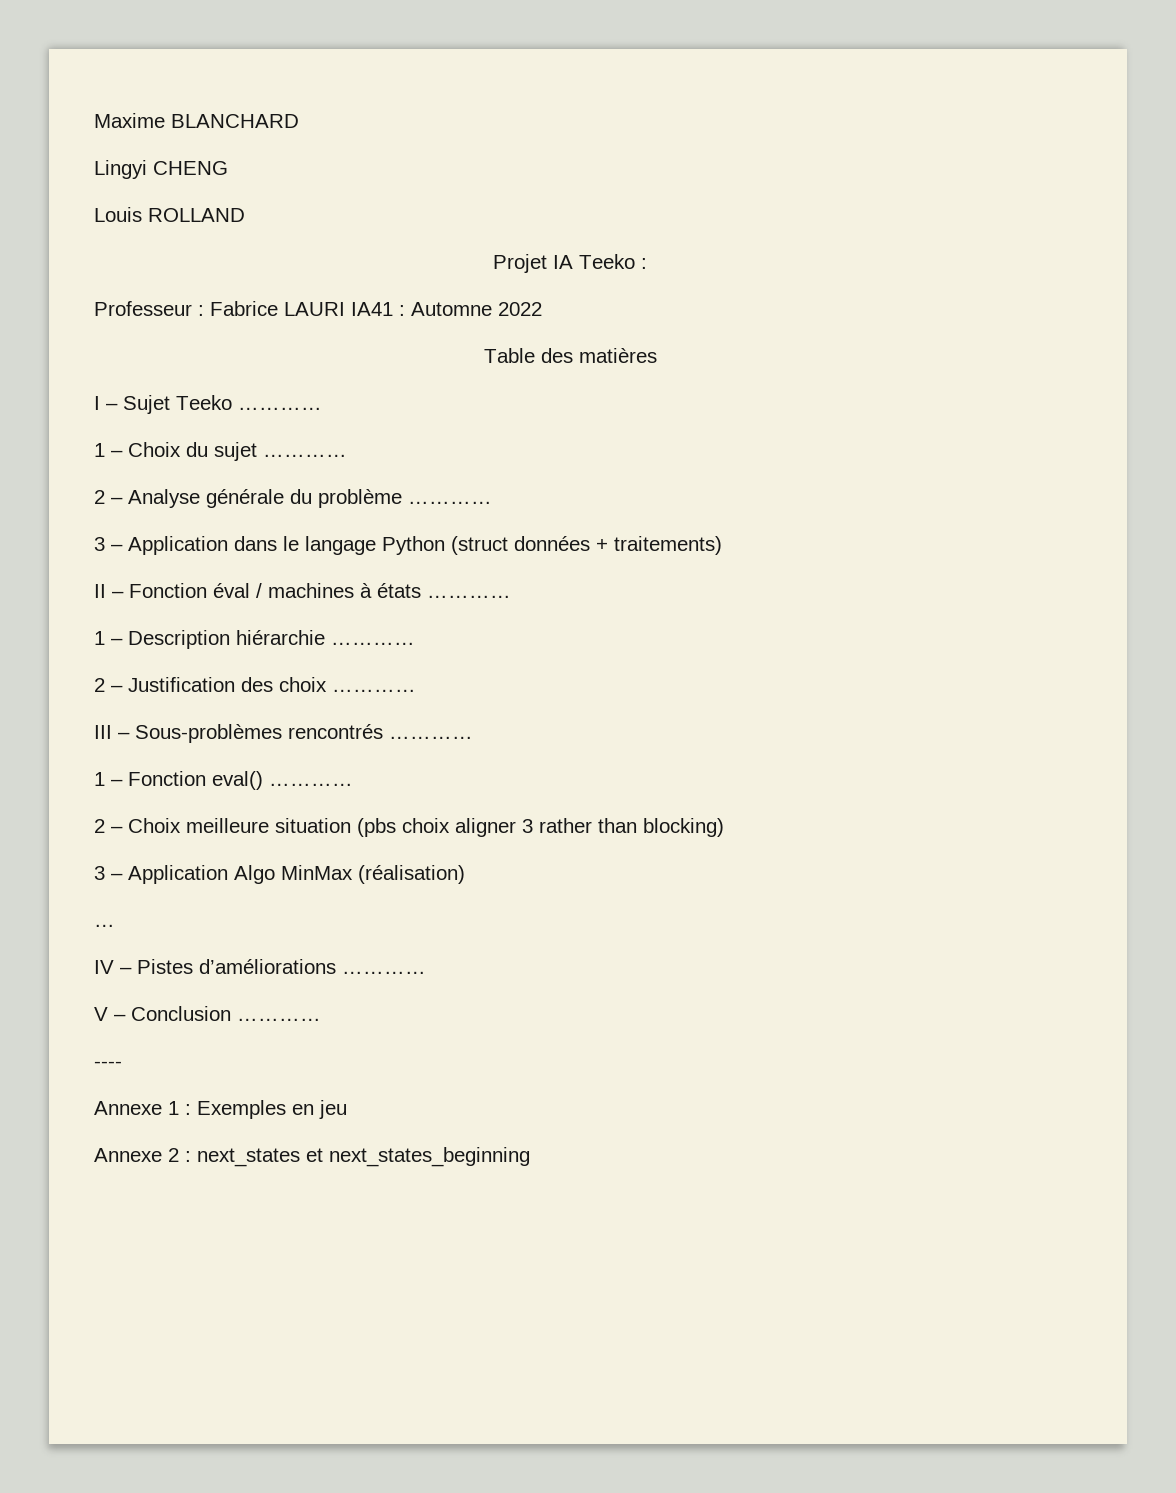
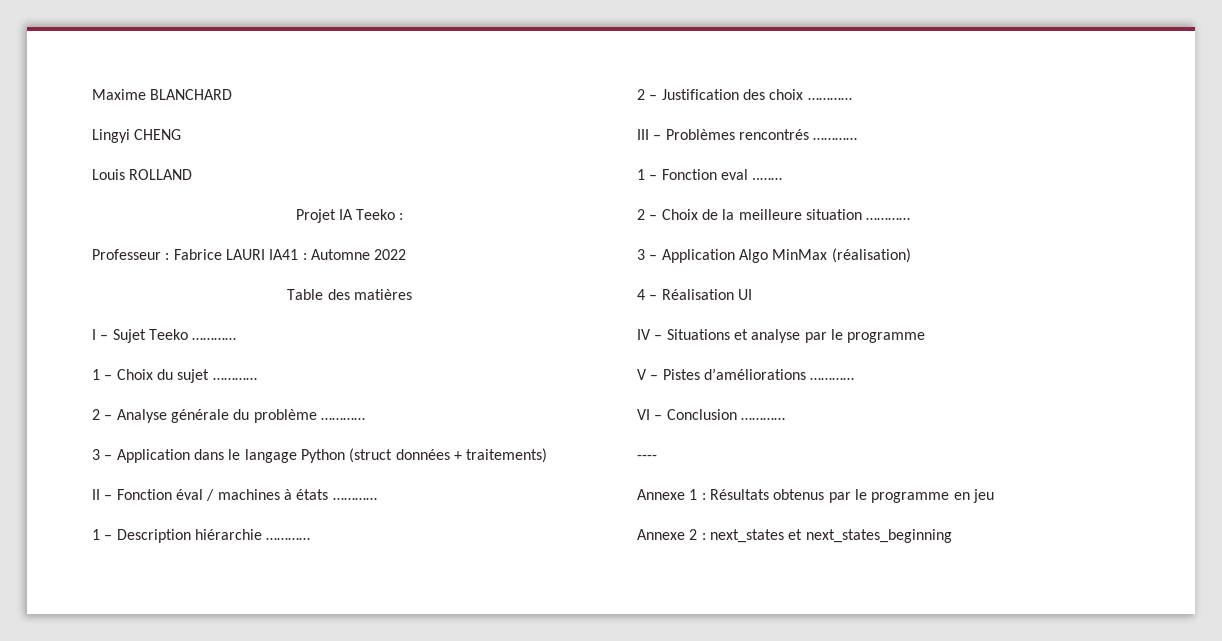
[135,724,282,743] Sous-problèmes -> [665,129,735,140] Problèmes
[212,771,353,790] eval() ………… -> [720,169,783,180] eval ..……
[186,818,724,837] meilleure situation (pbs choix aligner 3 rather than blocking) -> [701,209,911,220] de la meilleure situation …………
[94,924,115,927] [94,960,114,974] … // IV -> [637,289,752,300] [637,329,926,343] [637,369,647,380] 4 – Réalisation UI // IV – Situations et analyse par le programme // V
[94,1007,108,1021] V -> [637,409,650,420] VI
[197,1100,286,1119] Exemples -> [709,489,950,503] Résultats obtenus par le programme

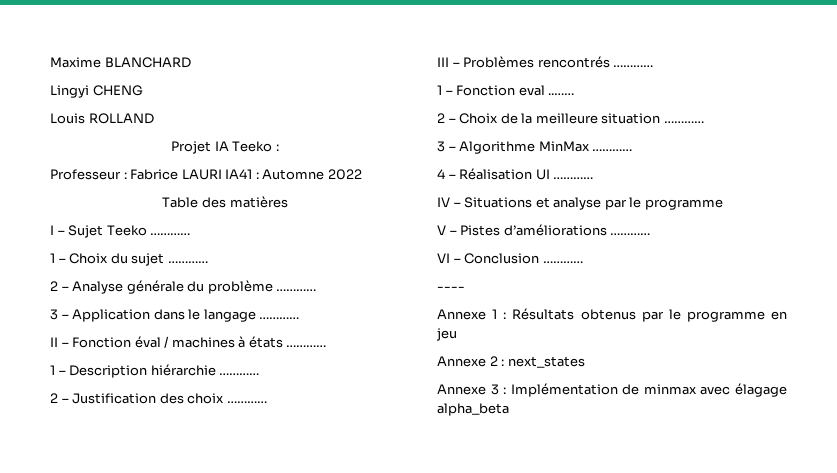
[300,448,548,463] Python (struct données + traitements) -> [259,317,300,319] …………
[661,248,911,263] Application Algo MinMax (réalisation) -> [459,141,633,154] Algorithme MinMax …………
(752, 294) none -> [553,177,594,179] …………
[788,529,952,543] et next_states_beginning -> [437,383,787,397] [437,403,509,416] // Annexe 3 : Implémentation de minmax avec élagage alpha_beta

